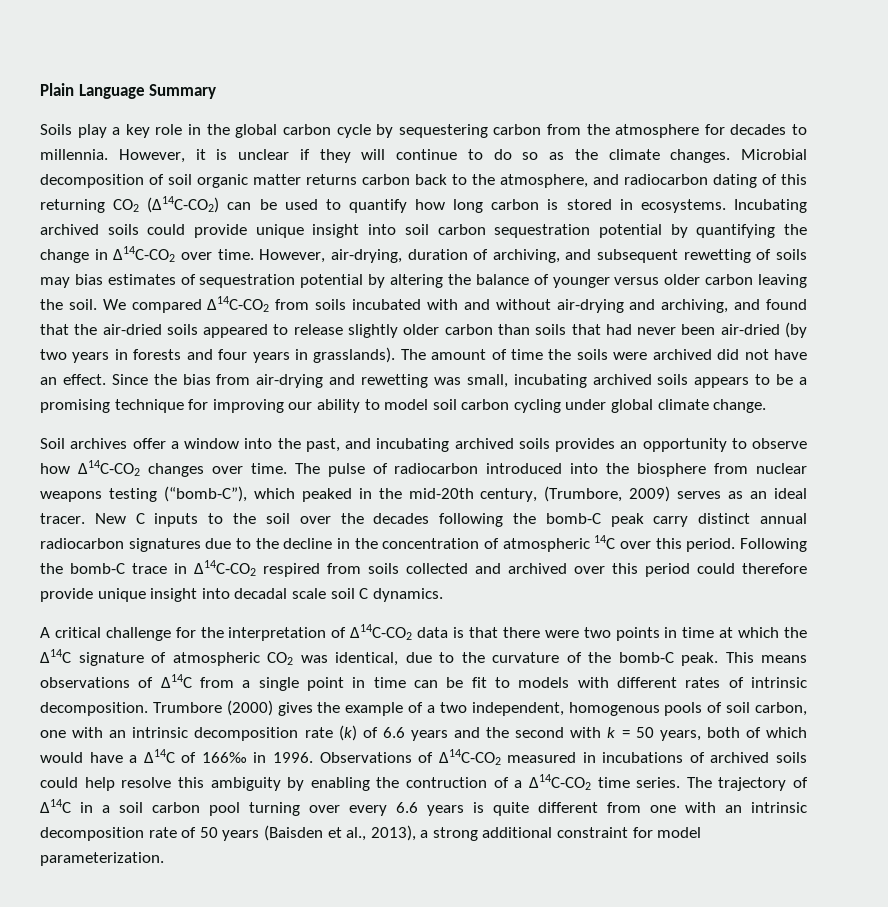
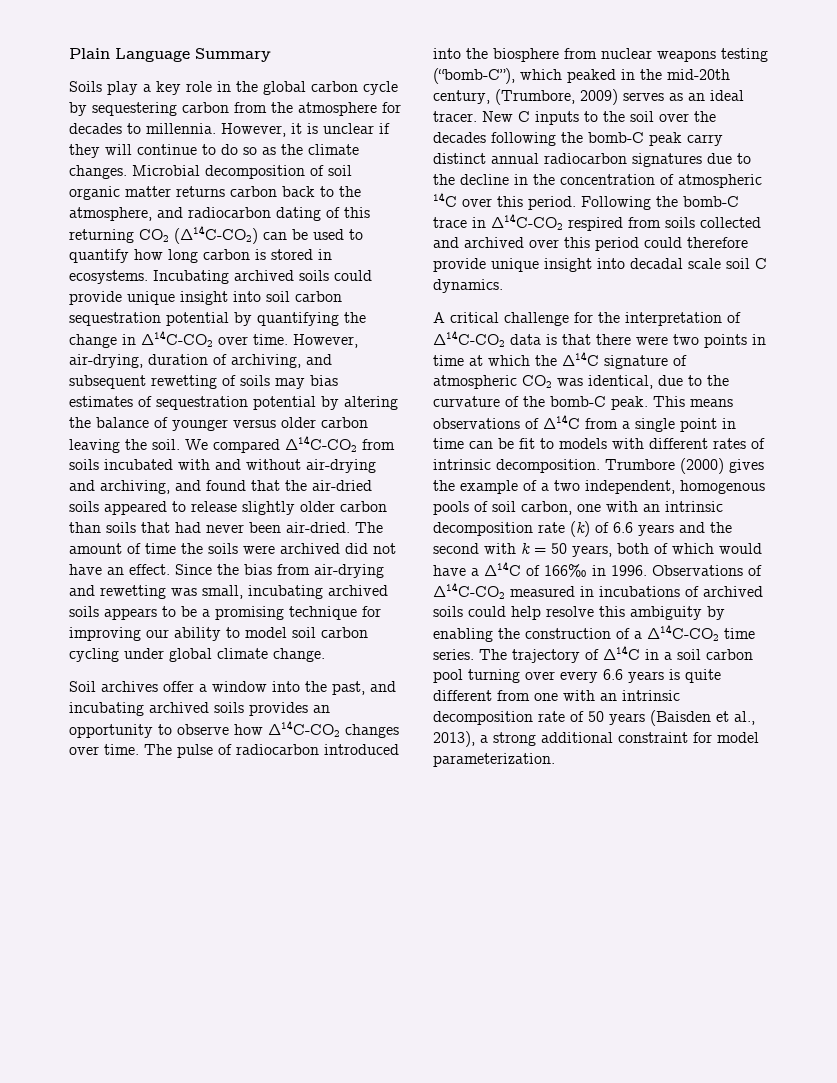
[720,322,807,338] [40,347,396,363] air-dried (by two years in forests and four years in grasslands). -> [286,522,350,533] air-dried.
[406,777,487,788] contruction -> [525,628,611,639] construction

